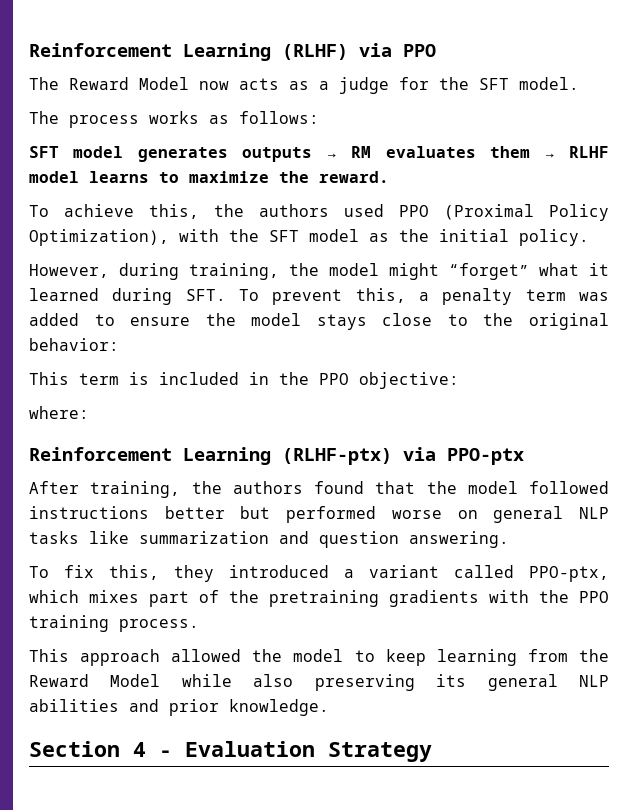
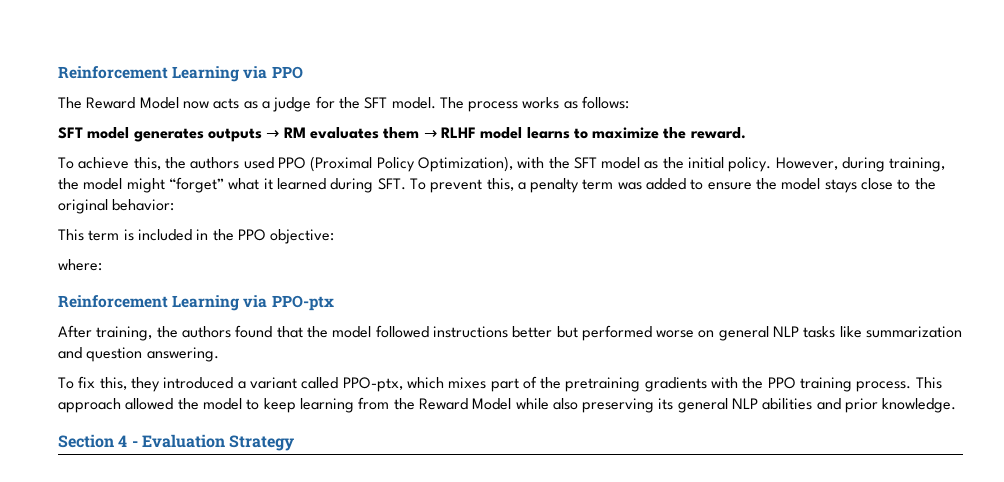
[29,43,348,61] Reinforcement Learning (RLHF) -> [58,66,240,82] Reinforcement Learning
(579, 83) // -> (436, 103) none
(589, 237) // -> (772, 164) none
[282,448,392,465] (RLHF-ptx) -> (240, 303) none
(199, 625) // -> (912, 386) none

